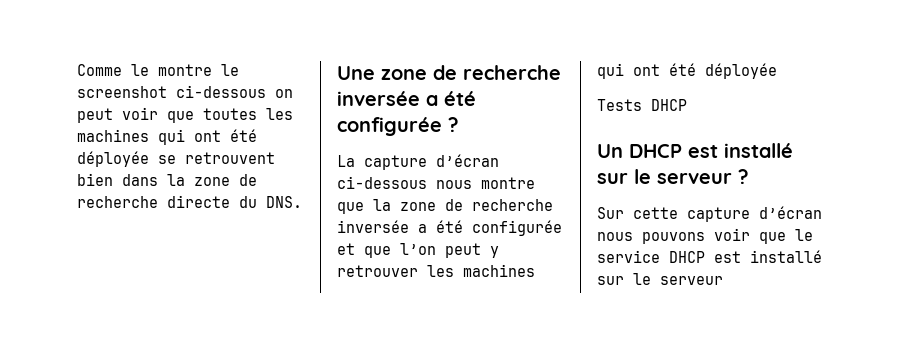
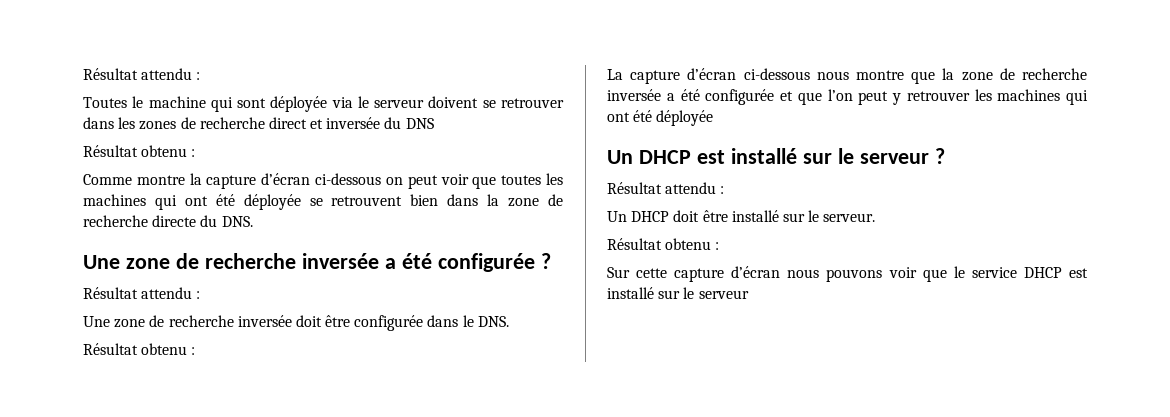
[77,64,239,76] [77,86,167,98] Comme le montre le screenshot -> [83,68,201,80] [83,96,564,112] [83,117,434,130] [83,145,196,157] [83,173,311,189] Résultat attendu : // Toutes le machine qui sont déployée via le serveur doivent se retrouver dans les zones de recherche direct et inversée du DNS // Résultat obtenu : // Comme montre la capture d’écran
(459, 124) none -> [83,287,201,299] [83,315,509,331] [83,343,196,355] // Résultat attendu : // Une zone de recherche inversée doit être configurée dans le DNS. // Résultat obtenu :
[597,99,687,111] // Tests DHCP -> (714, 118) none
(749, 176) none -> [607,182,725,194] [607,210,876,222] [607,238,720,250] // Résultat attendu : // Un DHCP doit être installé sur le serveur. // Résultat obtenu :

